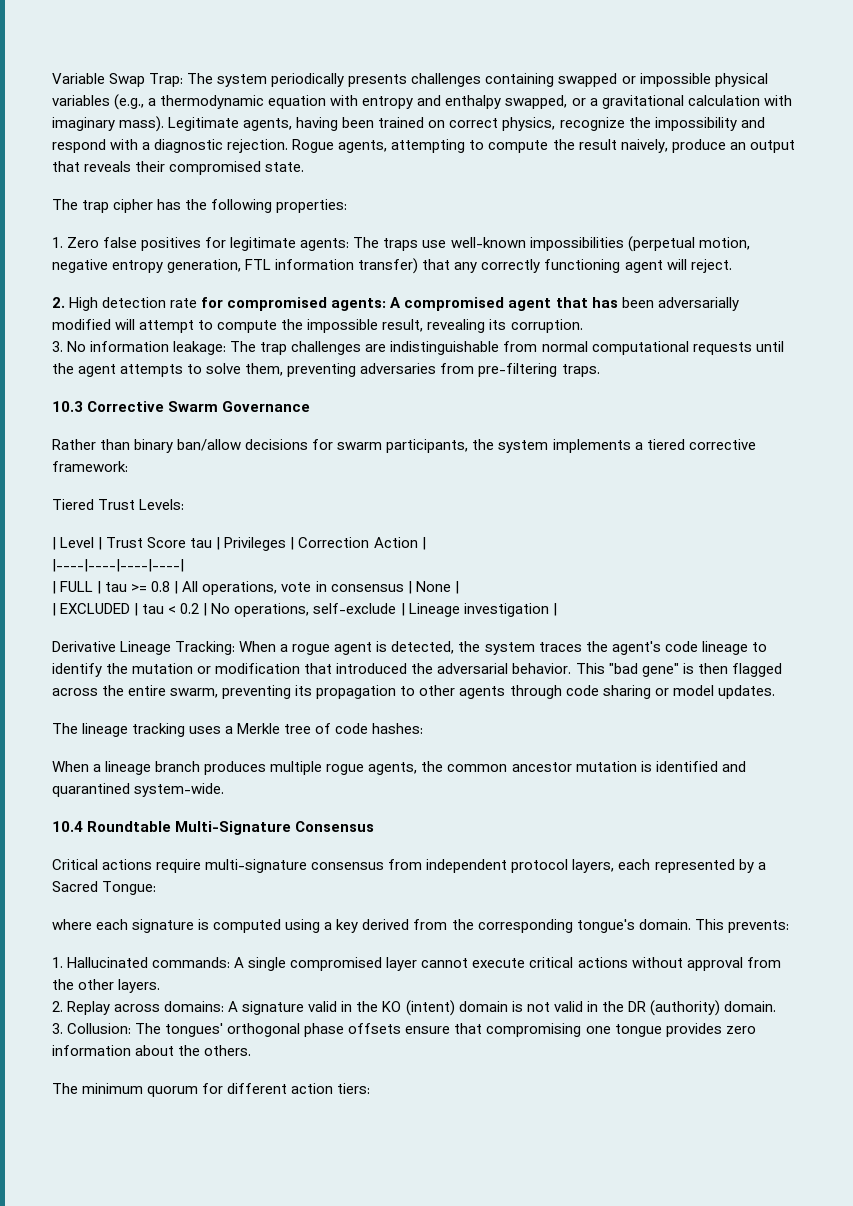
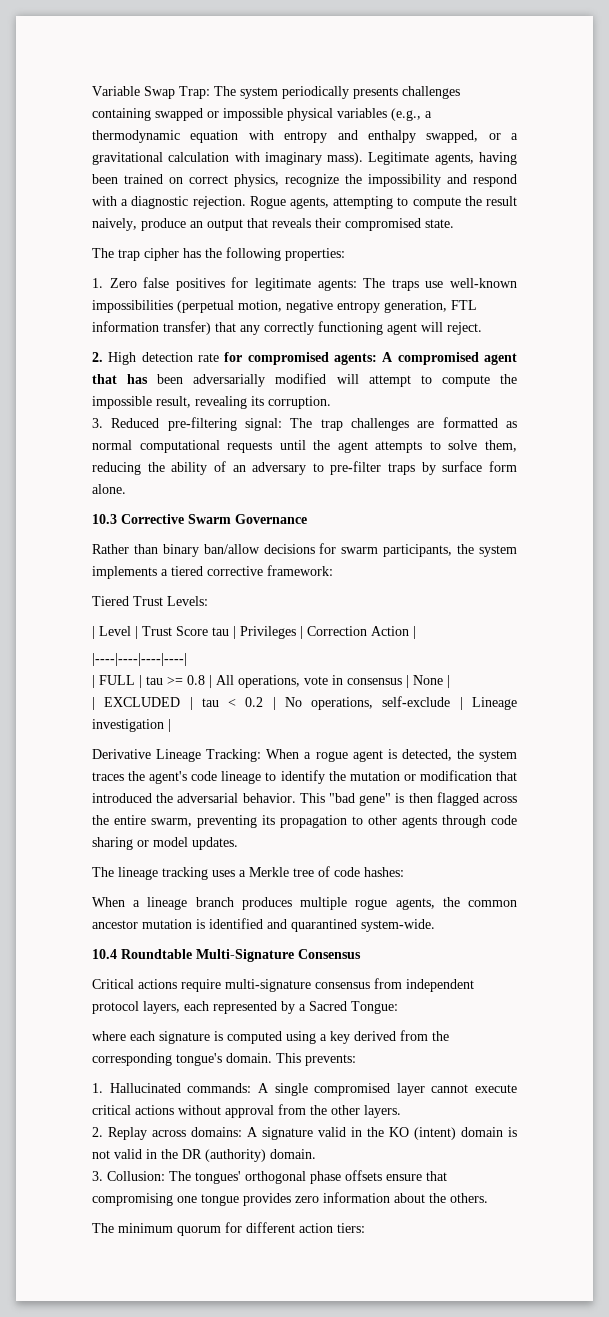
[67,341,227,355] No information leakage: -> [111,417,282,431] Reduced pre-filtering signal:
[390,341,538,355] indistinguishable from -> [442,417,517,428] formatted as
[287,363,600,377] preventing adversaries from pre-filtering traps. -> [92,461,517,475] [92,484,126,494] reducing the ability of an adversary to pre-filter traps by surface form alone.

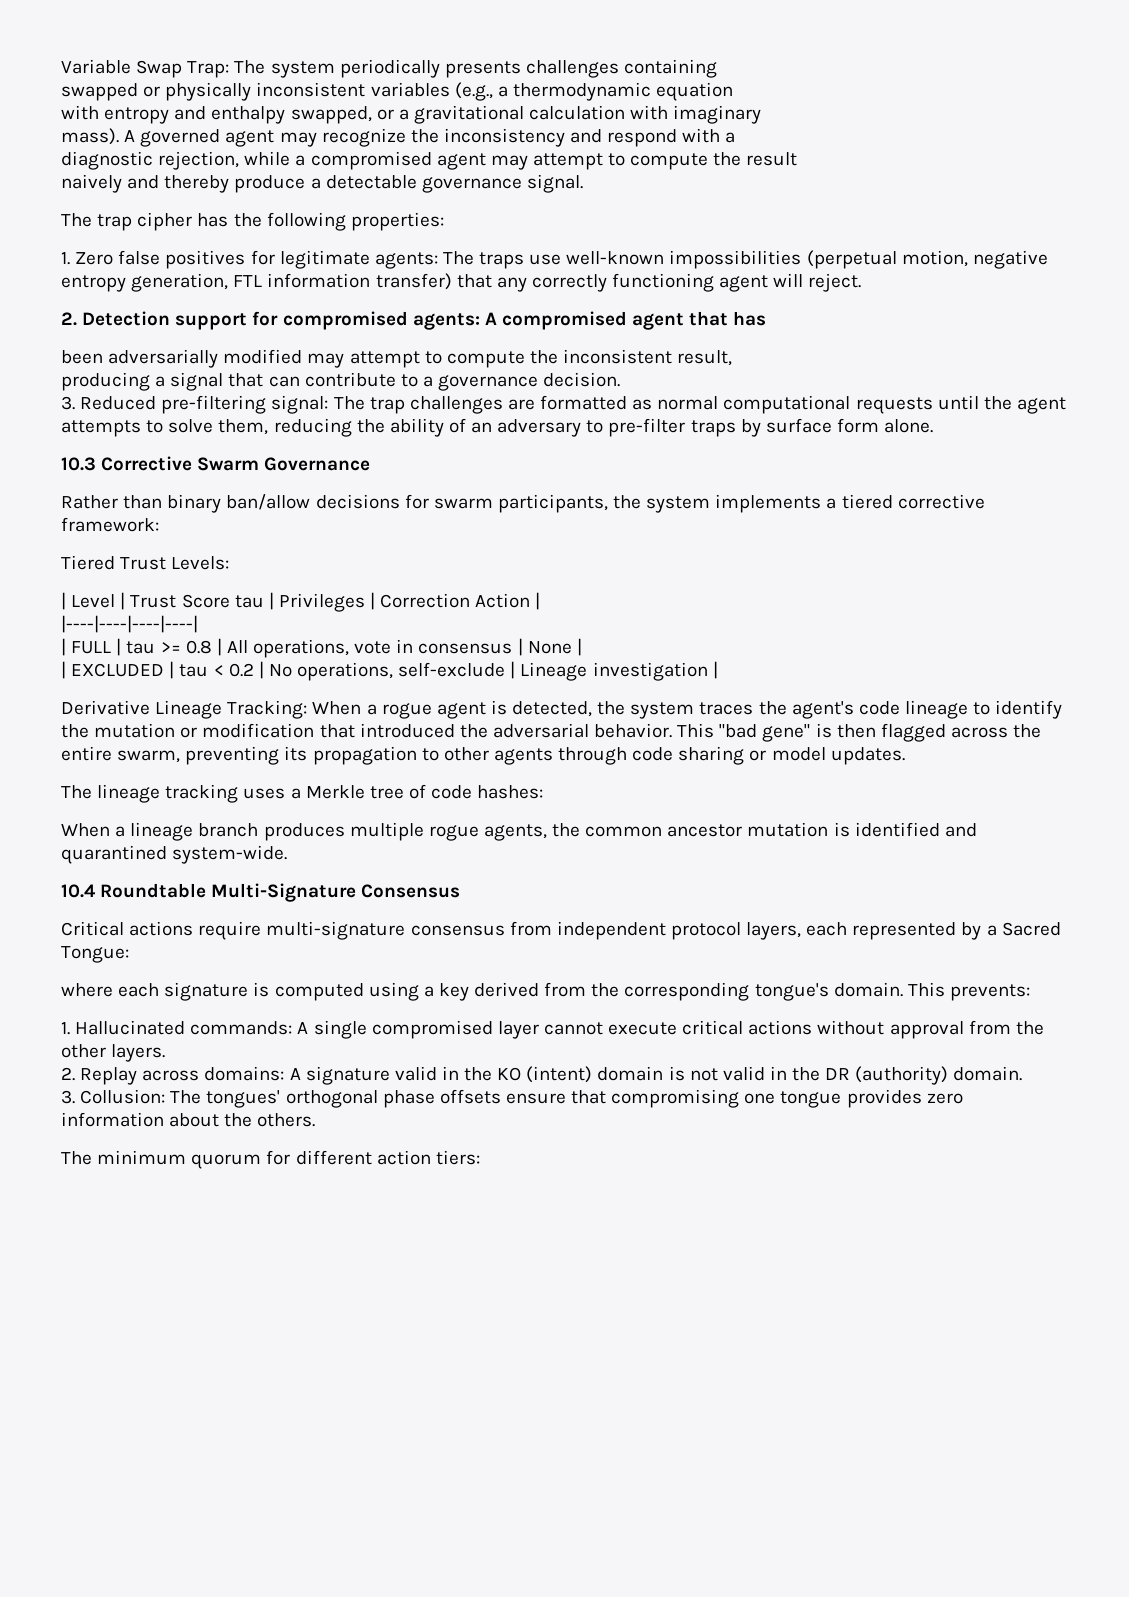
(151, 114) none -> (718, 68) //
[223,108,333,121] impossible physical -> [165,82,366,101] physically inconsistent
(239, 136) none -> (734, 91) //
[327,152,517,165] [92,174,279,187] mass). Legitimate agents, having been trained on correct physics, -> [61,128,317,147] // mass). A governed agent may
[368,174,441,187] impossibility -> [443,128,565,147] inconsistency
[131,196,517,209] [92,218,454,231] diagnostic rejection. Rogue agents, attempting to compute the result naively, produce an output that reveals their compromised state. -> [61,151,798,170] [61,174,583,193] // diagnostic rejection, while a compromised agent may attempt to compute the result // naively and thereby produce a detectable governance signal.
[108,352,219,365] High detection rate -> [82,311,248,330] Detection support
(149, 379) none -> (767, 318) //
[336,374,517,387] [92,396,152,409] will attempt to compute the impossible -> [307,349,673,368] may attempt to compute the inconsistent
[195,396,331,409] revealing its corruption. -> [61,372,621,391] // producing a signal that can contribute to a governance decision.

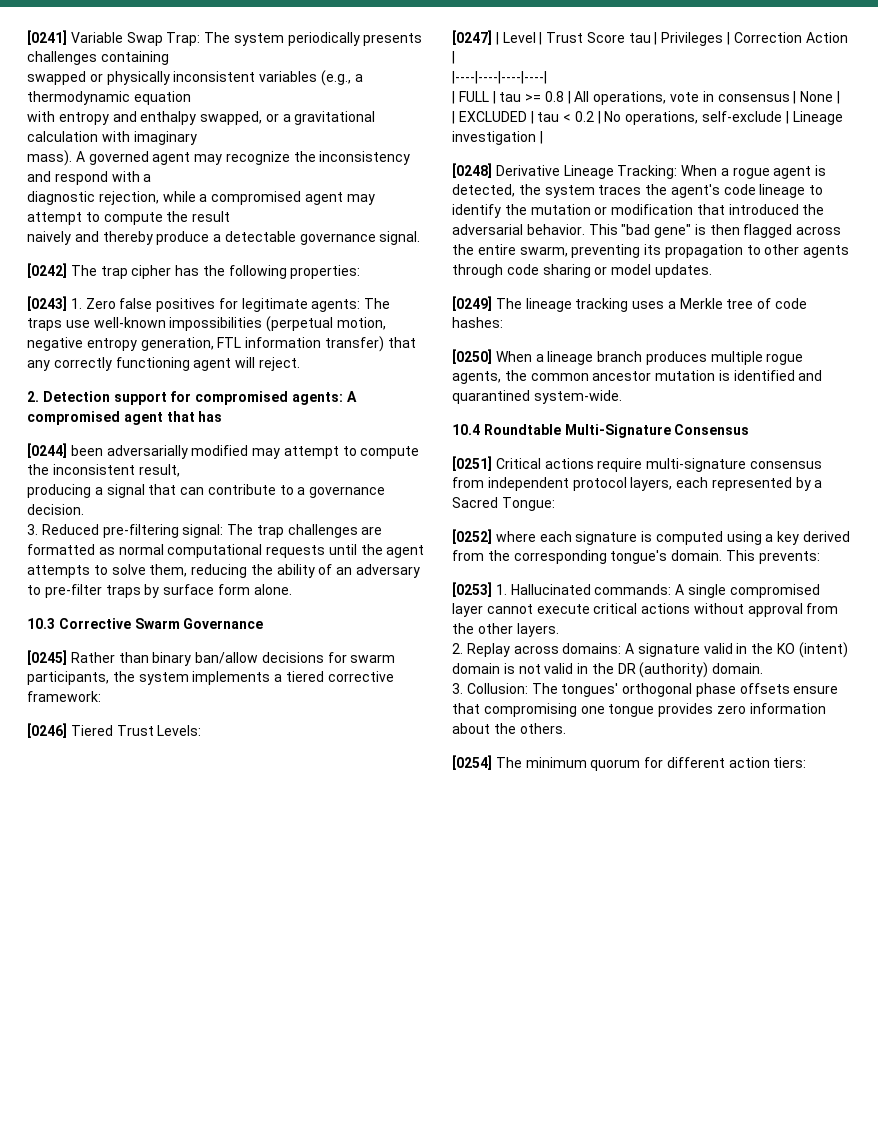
(61, 66) none -> [27,30,67,45] [0241]
(583, 183) none -> [27,263,67,278] [0242]
(444, 221) none -> [27,296,67,311] [0243]
(767, 318) none -> [27,443,67,458] [0244]
(371, 464) none -> [27,650,67,665] [0245]
(159, 524) none -> [27,723,67,738] [0246]
(230, 563) none -> [452,30,492,45] [0247]
(718, 670) none -> [452,163,492,178] [0248]
(905, 756) none -> [452,296,492,311] [0249]
(544, 792) none -> [452,349,492,364] [0250]
(461, 891) none -> [452,456,492,471] [0251]
(129, 954) none -> [452,529,492,544] [0252]
(1030, 992) none -> [452,582,492,597] [0253]
(316, 1120) none -> [452,755,492,770] [0254]

